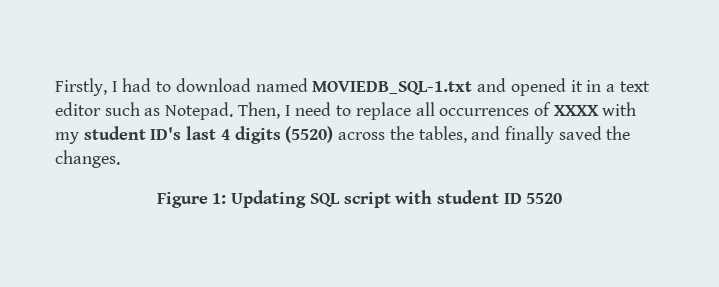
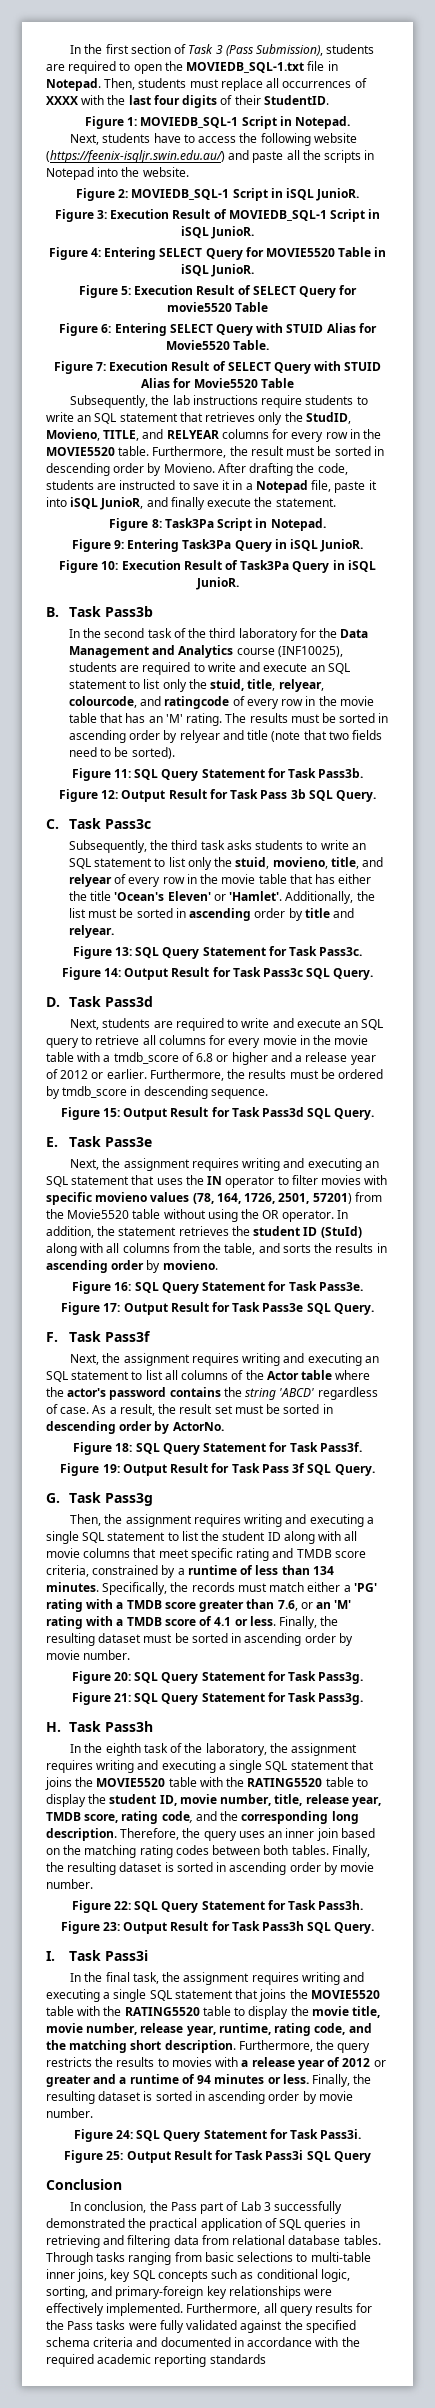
[55,78,650,96] [55,102,352,120] Firstly, I had to download named MOVIEDB_SQL-1.txt and opened it in a text editor such as Notepad. Then, I need to -> [70,44,375,56] [46,61,338,74] [46,78,219,91] In the first section of Task 3 (Pass Submission), students are required to open the MOVIEDB_SQL-1.txt file in Notepad. Then, students must
[55,126,631,144] [55,150,120,168] [156,190,563,208] my student ID's last 4 digits (5520) across the tables, and finally saved the changes. // Figure 1: Updating SQL script with student ID 5520 -> [107,95,329,108] [84,116,351,129] [70,133,357,146] [46,150,375,163] [46,167,189,180] [75,188,360,201] [54,209,381,222] [180,226,255,239] [48,247,387,260] [180,264,255,277] [78,285,358,298] [166,302,269,312] [59,323,377,336] [165,340,270,350] [53,361,382,374] [141,378,294,388] [70,395,368,408] [46,412,351,425] [46,429,382,442] [46,446,384,458] [46,463,348,476] [46,480,377,493] [46,497,336,510] [109,518,326,531] [71,539,364,552] [59,560,376,573] [195,577,239,590] [46,606,153,617] [68,628,369,641] [68,645,343,658] [68,662,350,675] [68,679,324,692] [68,696,374,709] [68,713,389,726] [68,730,382,743] [68,747,175,759] [71,768,364,781] [58,789,377,802] [46,818,151,829] [68,840,366,853] [68,857,383,870] [68,874,372,887] [68,891,375,904] [68,908,354,921] [68,925,114,938] [72,946,363,959] [61,967,374,980] [46,996,153,1007] [70,1018,384,1031] [46,1035,369,1048] [46,1052,376,1065] [46,1069,384,1081] [46,1086,268,1099] [60,1107,375,1120] [46,1136,152,1147] [70,1158,379,1171] [46,1175,388,1188] [46,1192,382,1205] [46,1209,348,1222] [46,1226,362,1238] [46,1243,387,1256] [46,1260,218,1273] [72,1281,363,1294] [61,1302,374,1315] [46,1331,151,1342] [70,1353,379,1366] [46,1370,371,1382] [46,1387,378,1400] [46,1404,333,1416] [46,1421,224,1434] [73,1442,362,1455] [60,1463,375,1476] [46,1492,153,1506] [70,1514,374,1527] [46,1531,358,1544] [46,1548,366,1561] [46,1565,334,1578] [46,1582,377,1595] [46,1599,352,1612] [46,1616,339,1629] [46,1633,353,1646] [46,1650,131,1660] [71,1671,364,1684] [71,1692,364,1705] [46,1721,153,1732] [70,1743,358,1756] [46,1760,374,1773] [45,1777,368,1790] [46,1794,381,1807] [46,1811,359,1824] [46,1828,375,1841] [46,1845,370,1858] [46,1862,375,1875] [46,1879,93,1889] [71,1900,364,1913] [60,1921,375,1934] [46,1950,148,1961] [70,1972,365,1985] [46,1989,380,2002] [46,2006,381,2019] [46,2023,372,2036] [46,2040,371,2053] [46,2057,386,2070] [46,2074,372,2087] [46,2091,353,2104] [46,2108,93,2118] [73,2129,362,2142] [64,2150,371,2163] [46,2179,122,2190] [70,2201,343,2214] [46,2218,360,2231] [46,2235,381,2248] [46,2252,371,2265] [46,2269,350,2282] [46,2286,333,2299] [46,2303,373,2316] [46,2320,356,2333] [46,2337,360,2347] [46,2354,266,2367] the last four digits of their StudentID. // Figure 1: MOVIEDB_SQL-1 Script in Notepad. // Next, students have to access the following website (https://feenix-isqljr.swin.edu.au/) and paste all the scripts in Notepad into the website. // Figure 2: MOVIEDB_SQL-1 Script in iSQL JunioR. // Figure 3: Execution Result of MOVIEDB_SQL-1 Script in iSQL JunioR. // Figure 4: Entering SELECT Query for MOVIE5520 Table in iSQL JunioR. // Figure 5: Execution Result of SELECT Query for movie5520 Table // Figure 6: Entering SELECT Query with STUID Alias for Movie5520 Table. // Figure 7: Execution Result of SELECT Query with STUID Alias for Movie5520 Table // Subsequently, the lab instructions require students to write an SQL statement that retrieves only the StudID, Movieno, TITLE, and RELYEAR columns for every row in the MOVIE5520 table. Furthermore, the result must be sorted in descending order by Movieno. After drafting the code, students are instructed to save it in a Notepad file, paste it into iSQL JunioR, and finally execute the statement. // Figure 8: Task3Pa Script in Notepad. // Figure 9: Entering Task3Pa Query in iSQL JunioR. // Figure 10: Execution Result of Task3Pa Query in iSQL JunioR. // B. Task Pass3b // In the second task of the third laboratory for the Data Management and Analytics course (INF10025), students are required to write and execute an SQL statement to list only the stuid, title, relyear, colourcode, and ratingcode of every row in the movie table that has an 'M' rating. The results must be sorted in ascending order by relyear and title (note that two fields need to be sorted). // Figure 11: SQL Query Statement for Task Pass3b. // Figure 12: Output Result for Task Pass 3b SQL Query. // C. Task Pass3c // Subsequently, the third task asks students to write an SQL statement to list only the stuid, movieno, title, and relyear of every row in the movie table that has either the title 'Ocean's Eleven' or 'Hamlet'. Additionally, the list must be sorted in ascending order by title and relyear. // Figure 13: SQL Query Statement for Task Pass3c. // Figure 14: Output Result for Task Pass3c SQL Query. // D. Task Pass3d // Next, students are required to write and execute an SQL query to retrieve all columns for every movie in the movie table with a tmdb_score of 6.8 or higher and a release year of 2012 or earlier. Furthermore, the results must be ordered by tmdb_score in descending sequence. // Figure 15: Output Result for Task Pass3d SQL Query. // E. Task Pass3e // Next, the assignment requires writing and executing an SQL statement that uses the IN operator to filter movies with specific movieno values (78, 164, 1726, 2501, 57201) from the Movie5520 table without using the OR operator. In addition, the statement retrieves the student ID (StuId) along with all columns from the table, and sorts the results in ascending order by movieno. // Figure 16: SQL Query Statement for Task Pass3e. // Figure 17: Output Result for Task Pass3e SQL Query. // F. Task Pass3f // Next, the assignment requires writing and executing an SQL statement to list all columns of the Actor table where the actor's password contains the string 'ABCD' regardless of case. As a result, the result set must be sorted in descending order by ActorNo. // Figure 18: SQL Query Statement for Task Pass3f. // Figure 19: Output Result for Task Pass 3f SQL Query. // G. Task Pass3g // Then, the assignment requires writing and executing a single SQL statement to list the student ID along with all movie columns that meet specific rating and TMDB score criteria, constrained by a runtime of less than 134 minutes. Specifically, the records must match either a 'PG' rating with a TMDB score greater than 7.6, or an 'M' rating with a TMDB score of 4.1 or less. Finally, the resulting dataset must be sorted in ascending order by movie number. // Figure 20: SQL Query Statement for Task Pass3g. // Figure 21: SQL Query Statement for Task Pass3g. // H. Task Pass3h // In the eighth task of the laboratory, the assignment requires writing and executing a single SQL statement that joins the MOVIE5520 table with the RATING5520 table to display the student ID, movie number, title, release year, TMDB score, rating code, and the corresponding long description. Therefore, the query uses an inner join based on the matching rating codes between both tables. Finally, the resulting dataset is sorted in ascending order by movie number. // Figure 22: SQL Query Statement for Task Pass3h. // Figure 23: Output Result for Task Pass3h SQL Query. // I. Task Pass3i // In the final task, the assignment requires writing and executing a single SQL statement that joins the MOVIE5520 table with the RATING5520 table to display the movie title, movie number, release year, runtime, rating code, and the matching short description. Furthermore, the query restricts the results to movies with a release year of 2012 or greater and a runtime of 94 minutes or less. Finally, the resulting dataset is sorted in ascending order by movie number. // Figure 24: SQL Query Statement for Task Pass3i. // Figure 25: Output Result for Task Pass3i SQL Query // Conclusion // In conclusion, the Pass part of Lab 3 successfully demonstrated the practical application of SQL queries in retrieving and filtering data from relational database tables. Through tasks ranging from basic selections to multi-table inner joins, key SQL concepts such as conditional logic, sorting, and primary-foreign key relationships were effectively implemented. Furthermore, all query results for the Pass tasks were fully validated against the specified schema criteria and documented in accordance with the required academic reporting standards

